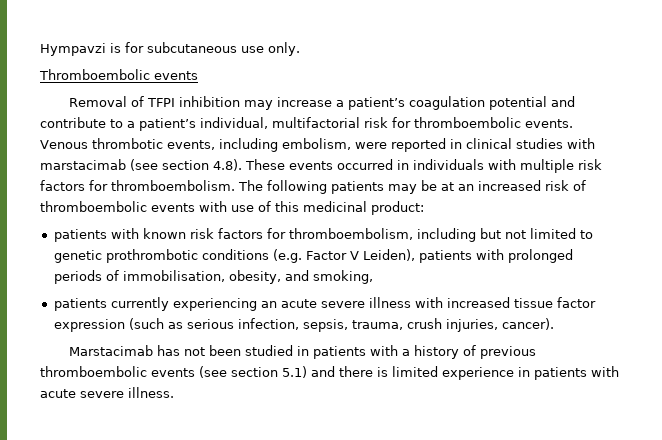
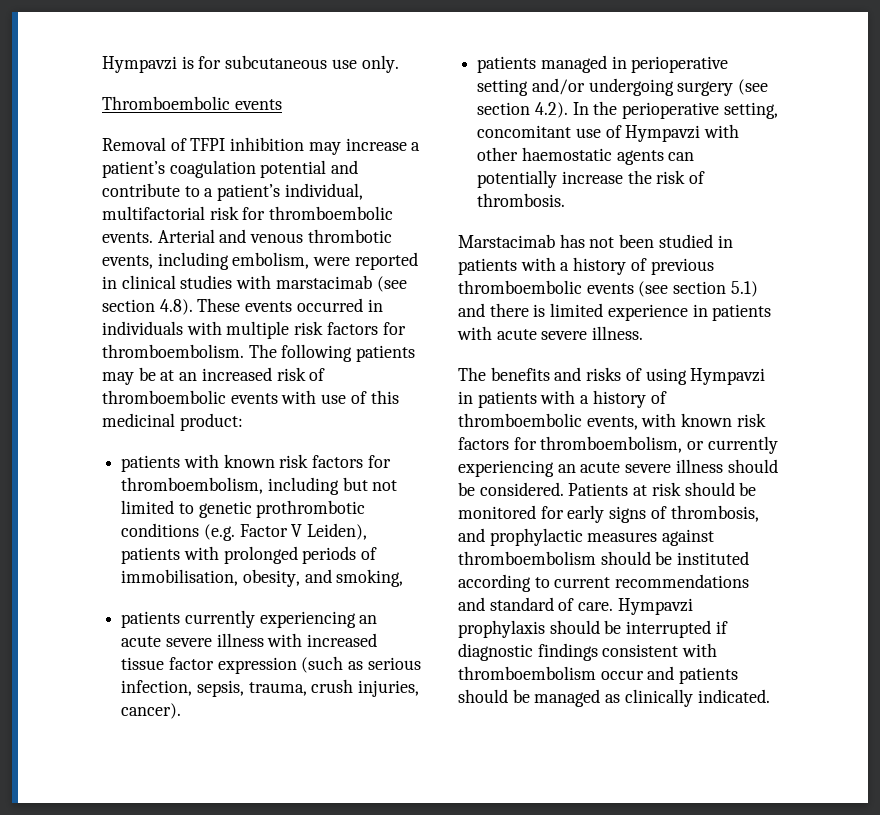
[40,140,88,149] Venous -> [157,229,304,243] Arterial and venous
(554, 324) none -> [477,55,729,73] [477,78,769,96] [477,101,778,119] [477,124,740,142] [477,147,695,165] [477,170,706,188] [477,193,566,207] // patients managed in perioperative setting and/or undergoing surgery (see section 4.2). In the perioperative setting, concomitant use of Hympavzi with other haemostatic agents can potentially increase the risk of thrombosis.
(174, 392) none -> [458,367,766,385] [458,390,667,408] [458,413,766,430] [458,436,778,454] [458,459,778,477] [458,482,757,496] [458,505,759,523] [458,528,715,546] [458,551,750,565] [458,574,750,592] [458,597,693,615] [458,620,728,638] [458,643,718,661] [458,666,739,684] [458,689,770,707] // The benefits and risks of using Hympavzi in patients with a history of thromboembolic events, with known risk factors for thromboembolism, or currently experiencing an acute severe illness should be considered. Patients at risk should be monitored for early signs of thrombosis, and prophylactic measures against thromboembolism should be instituted according to current recommendations and standard of care. Hympavzi prophylaxis should be interrupted if diagnostic findings consistent with thromboembolism occur and patients should be managed as clinically indicated.

